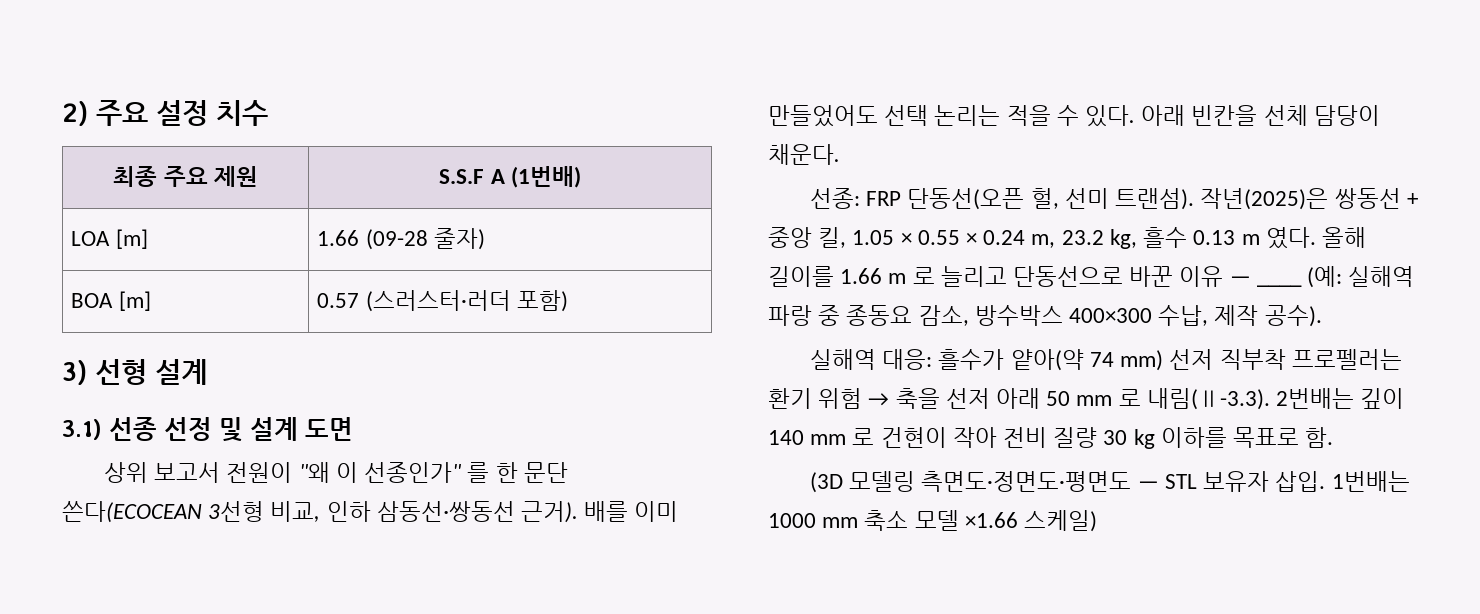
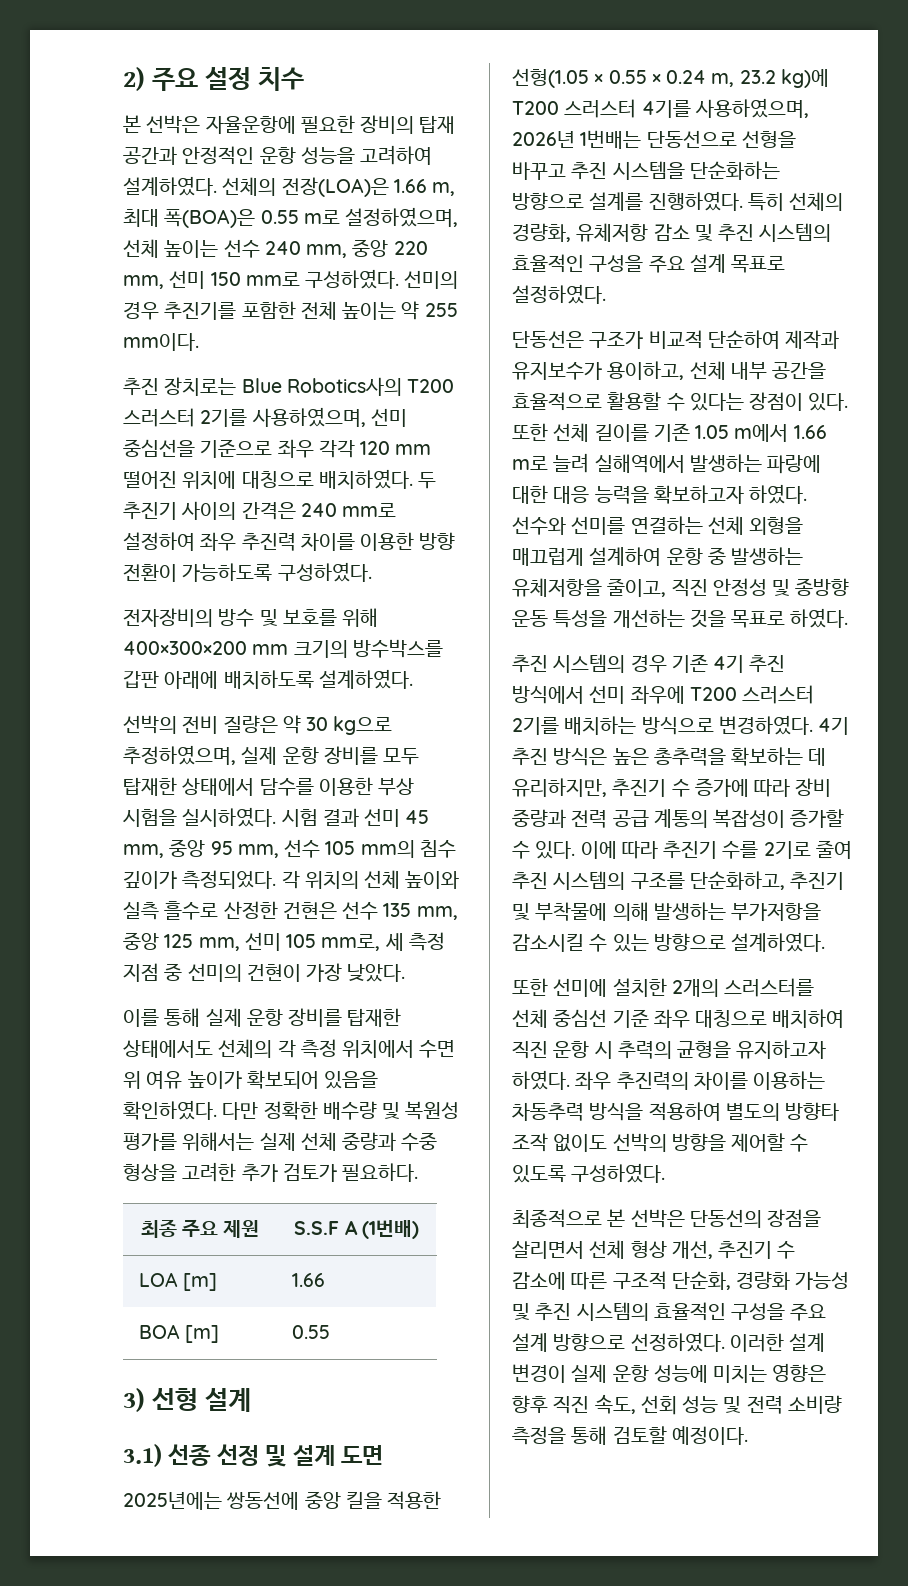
(268, 113) none -> [123,115,456,134] [123,145,433,165] [123,176,456,197] [123,207,459,228] [123,239,428,258] [123,269,459,289] [123,301,458,320] [123,333,199,351] [123,377,455,396] [123,407,407,427] [123,439,432,458] [123,469,437,489] [123,501,397,520] [123,532,456,551] [123,562,372,582] [123,608,379,627] [123,639,443,658] [123,669,413,689] [123,715,393,735] [123,745,420,765] [123,777,415,796] [123,807,430,827] [123,839,456,858] [123,870,460,889] [123,901,458,920] [123,932,445,951] [123,963,406,982] [123,1008,402,1027] [123,1039,456,1058] [123,1070,379,1089] [123,1100,460,1120] [123,1132,438,1151] [123,1162,419,1182] // 본 선박은 자율운항에 필요한 장비의 탑재 공간과 안정적인 운항 성능을 고려하여 설계하였다. 선체의 전장(LOA)은 1.66 m, 최대 폭(BOA)은 0.55 m로 설정하였으며, 선체 높이는 선수 240 mm, 중앙 220 mm, 선미 150 mm로 구성하였다. 선미의 경우 추진기를 포함한 전체 높이는 약 255 mm이다. // 추진 장치로는 Blue Robotics사의 T200 스러스터 2기를 사용하였으며, 선미 중심선을 기준으로 좌우 각각 120 mm 떨어진 위치에 대칭으로 배치하였다. 두 추진기 사이의 간격은 240 mm로 설정하여 좌우 추진력 차이를 이용한 방향 전환이 가능하도록 구성하였다. // 전자장비의 방수 및 보호를 위해 400×300×200 mm 크기의 방수박스를 갑판 아래에 배치하도록 설계하였다. // 선박의 전비 질량은 약 30 kg으로 추정하였으며, 실제 운항 장비를 모두 탑재한 상태에서 담수를 이용한 부상 시험을 실시하였다. 시험 결과 선미 45 mm, 중앙 95 mm, 선수 105 mm의 침수 깊이가 측정되었다. 각 위치의 선체 높이와 실측 흘수로 산정한 건현은 선수 135 mm, 중앙 125 mm, 선미 105 mm로, 세 측정 지점 중 선미의 건현이 가장 낮았다. // 이를 통해 실제 운항 장비를 탑재한 상태에서도 선체의 각 측정 위치에서 수면 위 여유 높이가 확보되어 있음을 확인하였다. 다만 정확한 배수량 및 복원성 평가를 위해서는 실제 선체 중량과 수중 형상을 고려한 추가 검토가 필요하다.
[365,228,485,250] (09-28 줄자) -> (325, 1280) none
[317,290,568,312] 0.57 (스러스터·러더 포함) -> [291,1325,330,1339] 0.55
[104,462,568,483] [62,501,679,523] [768,105,1380,127] [768,144,840,165] [810,188,1418,210] [768,227,895,248] 상위 보고서 전원이 "왜 이 선종인가" 를 한 문단 쓴다(ECOCEAN 3선형 비교, 인하 삼동선·쌍동선 근거). 배를 이미 만들었어도 선택 논리는 적을 수 있다. 아래 빈칸을 선체 담당이 채운다. // 선종: FRP 단동선(오픈 헐, 선미 트랜섬). 작년(2025)은 쌍동선 + 중앙 킬, 1.05 -> [123,1491,442,1510] [512,68,589,88] 2025년에는 쌍동선에 중앙 킬을 적용한 선형(1.05
[1109,227,1366,249] [768,266,1251,287] [1256,266,1415,288] [768,305,1322,327] [810,349,1402,371] [768,388,1405,410] [768,427,1334,449] [810,471,1410,493] [768,510,1098,532] kg, 흘수 0.13 m 였다. 올해 길이를 1.66 m 로 늘리고 단동선으로 바꾼 이유 — ____ (예: 실해역 파랑 중 종동요 감소, 방수박스 400×300 수납, 제작 공수). // 실해역 대응: 흘수가 얕아(약 74 mm) 선저 직부착 프로펠러는 환기 위험 → 축을 선저 아래 50 mm 로 내림(Ⅱ-3.3). 2번배는 깊이 140 mm 로 건현이 작아 전비 질량 30 kg 이하를 목표로 함. // (3D 모델링 측면도·정면도·평면도 — STL 보유자 삽입. 1번배는 1000 mm 축소 모델 ×1.66 스케일) -> [780,69,829,88] [512,98,809,118] [512,130,796,149] [512,161,780,180] [512,191,844,211] [512,223,832,242] [512,254,786,273] [512,284,606,304] [512,330,840,349] [512,361,827,380] [512,392,849,411] [512,423,827,442] [512,453,822,474] [512,484,808,504] [512,516,804,535] [512,547,804,566] [512,578,850,597] [512,608,849,628] [512,654,786,673] [512,685,815,704] [512,715,850,735] [512,747,827,766] [512,778,832,797] [512,809,845,828] [512,840,852,859] [512,871,845,890] [512,902,822,921] [512,932,826,952] [512,978,815,997] [512,1009,845,1028] [512,1040,827,1059] [512,1070,826,1090] [512,1102,840,1121] [512,1133,809,1152] [512,1163,666,1183] [512,1209,822,1228] [512,1240,796,1259] [512,1271,850,1290] [512,1302,827,1321] [512,1332,826,1352] [512,1363,827,1383] [512,1394,842,1415] [512,1426,748,1445] kg)에 T200 스러스터 4기를 사용하였으며, 2026년 1번배는 단동선으로 선형을 바꾸고 추진 시스템을 단순화하는 방향으로 설계를 진행하였다. 특히 선체의 경량화, 유체저항 감소 및 추진 시스템의 효율적인 구성을 주요 설계 목표로 설정하였다. // 단동선은 구조가 비교적 단순하여 제작과 유지보수가 용이하고, 선체 내부 공간을 효율적으로 활용할 수 있다는 장점이 있다. 또한 선체 길이를 기존 1.05 m에서 1.66 m로 늘려 실해역에서 발생하는 파랑에 대한 대응 능력을 확보하고자 하였다. 선수와 선미를 연결하는 선체 외형을 매끄럽게 설계하여 운항 중 발생하는 유체저항을 줄이고, 직진 안정성 및 종방향 운동 특성을 개선하는 것을 목표로 하였다. // 추진 시스템의 경우 기존 4기 추진 방식에서 선미 좌우에 T200 스러스터 2기를 배치하는 방식으로 변경하였다. 4기 추진 방식은 높은 총추력을 확보하는 데 유리하지만, 추진기 수 증가에 따라 장비 중량과 전력 공급 계통의 복잡성이 증가할 수 있다. 이에 따라 추진기 수를 2기로 줄여 추진 시스템의 구조를 단순화하고, 추진기 및 부착물에 의해 발생하는 부가저항을 감소시킬 수 있는 방향으로 설계하였다. // 또한 선미에 설치한 2개의 스러스터를 선체 중심선 기준 좌우 대칭으로 배치하여 직진 운항 시 추력의 균형을 유지하고자 하였다. 좌우 추진력의 차이를 이용하는 차동추력 방식을 적용하여 별도의 방향타 조작 없이도 선박의 방향을 제어할 수 있도록 구성하였다. // 최종적으로 본 선박은 단동선의 장점을 살리면서 선체 형상 개선, 추진기 수 감소에 따른 구조적 단순화, 경량화 가능성 및 추진 시스템의 효율적인 구성을 주요 설계 방향으로 선정하였다. 이러한 설계 변경이 실제 운항 성능에 미치는 영향은 향후 직진 속도, 선회 성능 및 전력 소비량 측정을 통해 검토할 예정이다.

